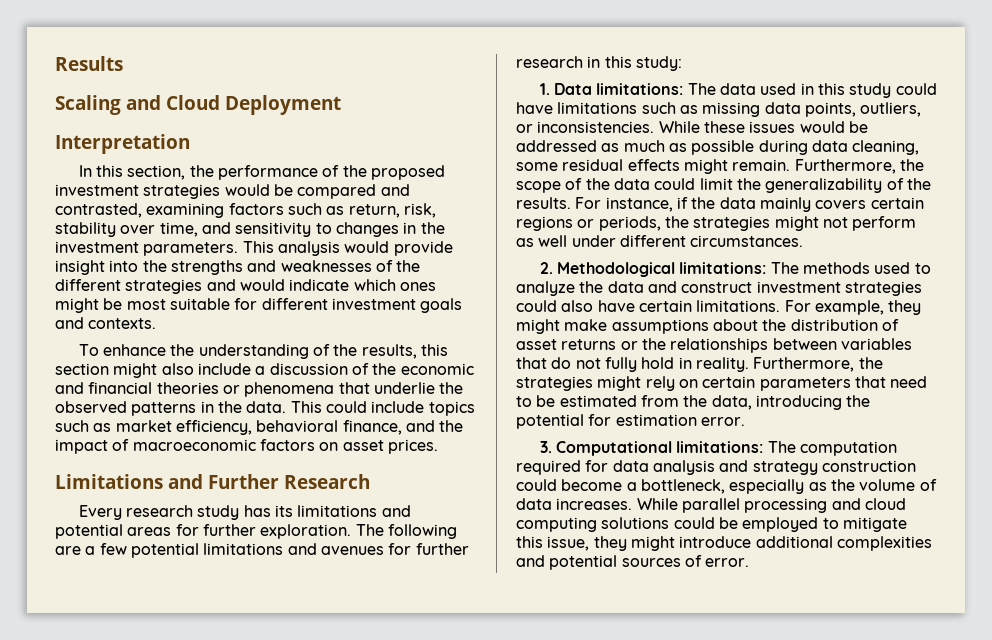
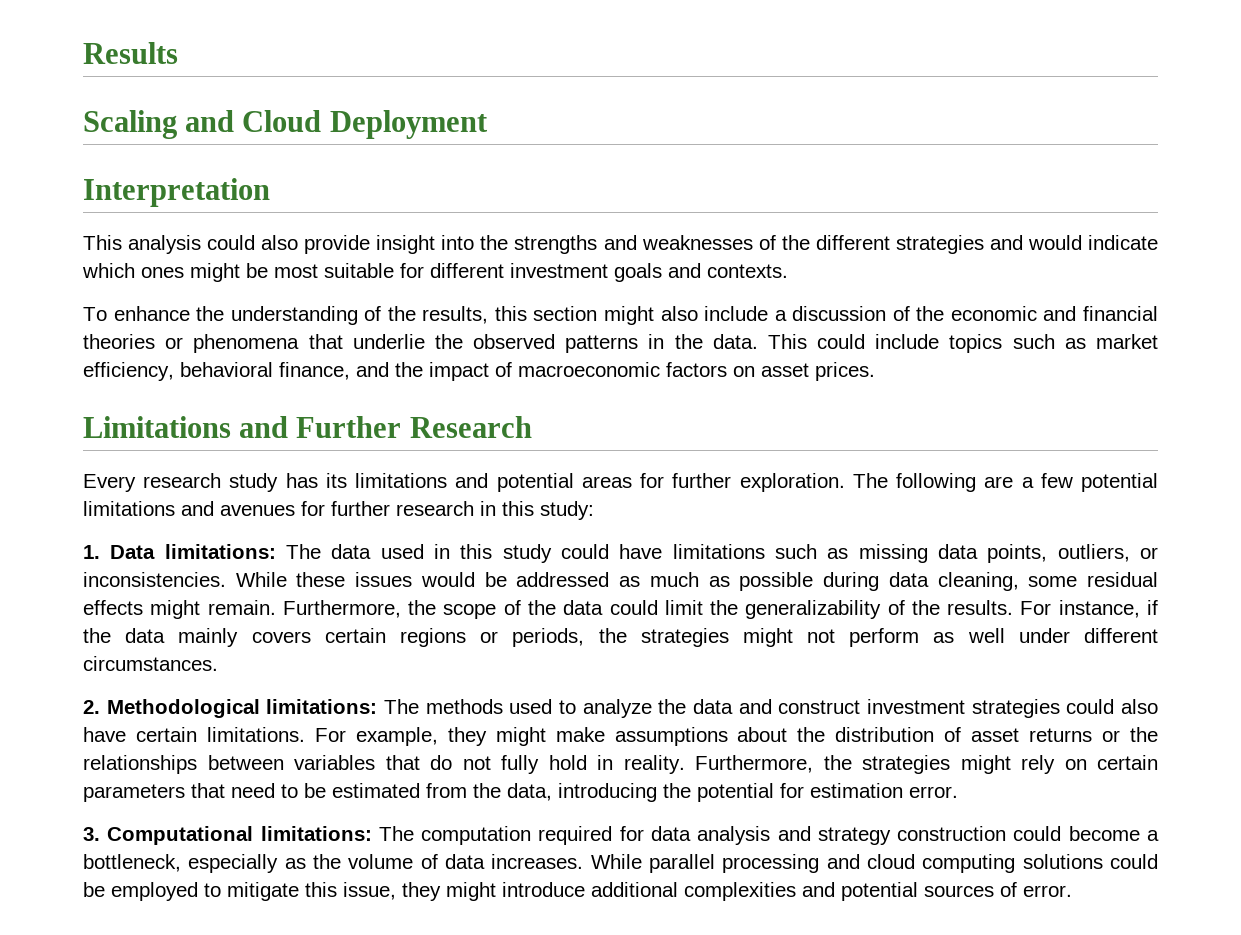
[78,165,445,180] [55,184,410,199] [55,203,436,218] [55,222,445,237] [55,241,390,256] In this section, the performance of the proposed investment strategies would be compared and contrasted, examining factors such as return, risk, stability over time, and sensitivity to changes in the investment parameters. This analysis would -> [83,235,299,254] This analysis could also

